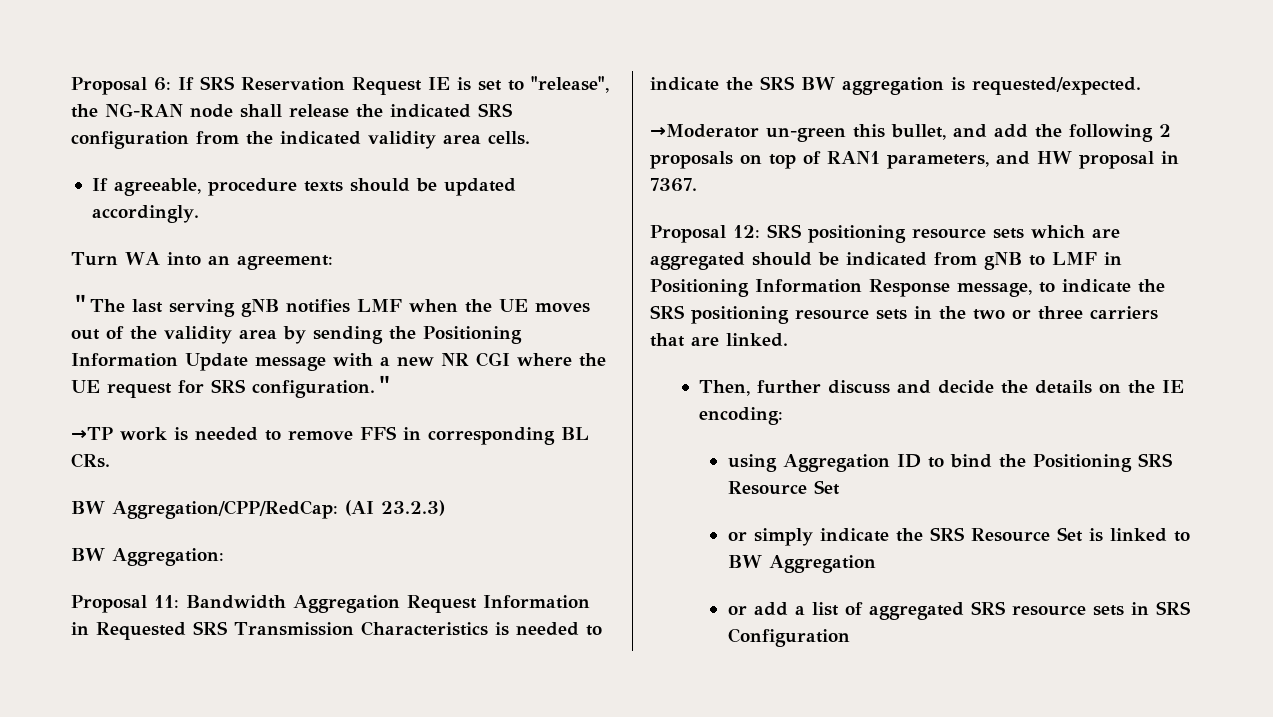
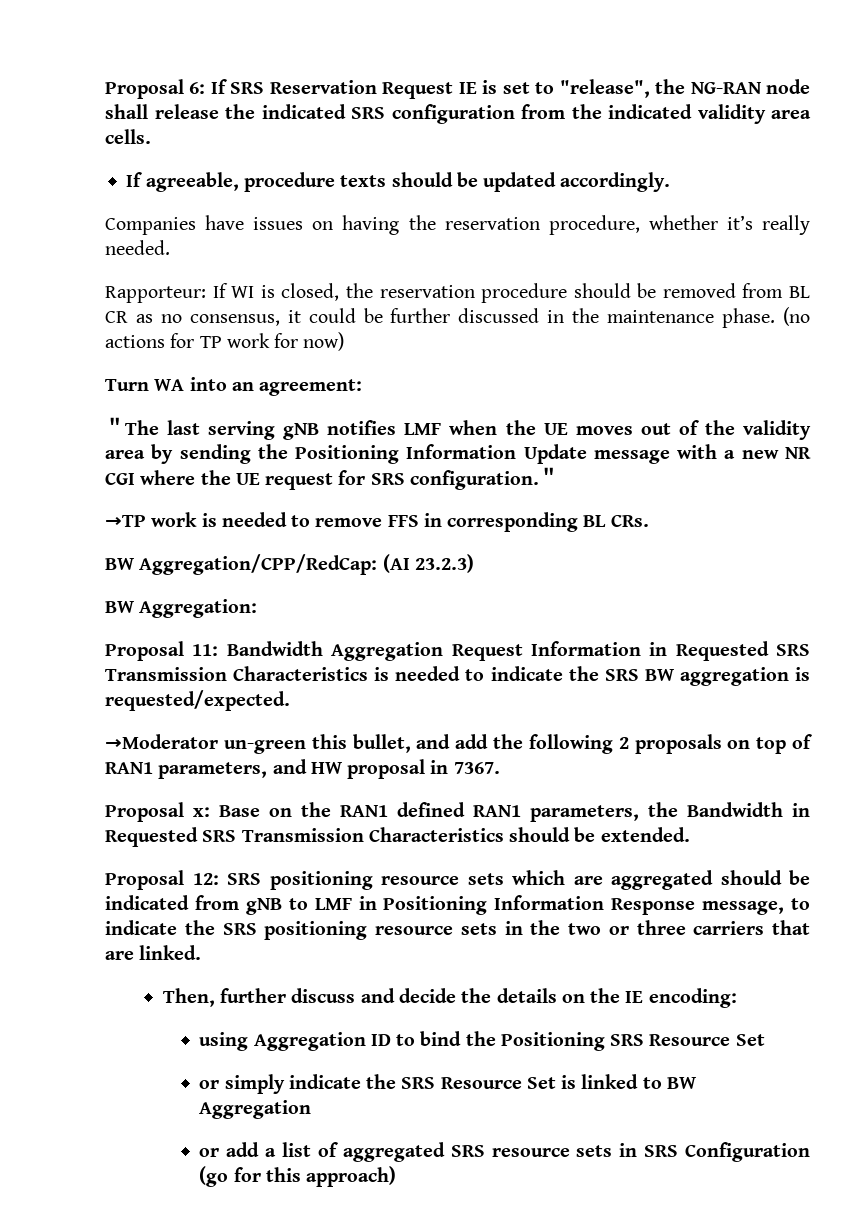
(199, 214) none -> [105,215,811,235] [105,240,170,255] [105,283,810,303] [105,307,810,328] [105,332,345,351] // Companies have issues on having the reservation procedure, whether it’s really needed. // Rapporteur: If WI is closed, the reservation procedure should be removed from BL CR as no consensus, it could be further discussed in the maintenance phase. (no actions for TP work for now)
(697, 185) none -> [105,802,810,822] [105,827,690,847] // Proposal x: Base on the RAN1 defined RAN1 parameters, the Bandwidth in Requested SRS Transmission Characteristics should be extended.
(850, 637) none -> [199,1166,397,1187] (go for this approach)

